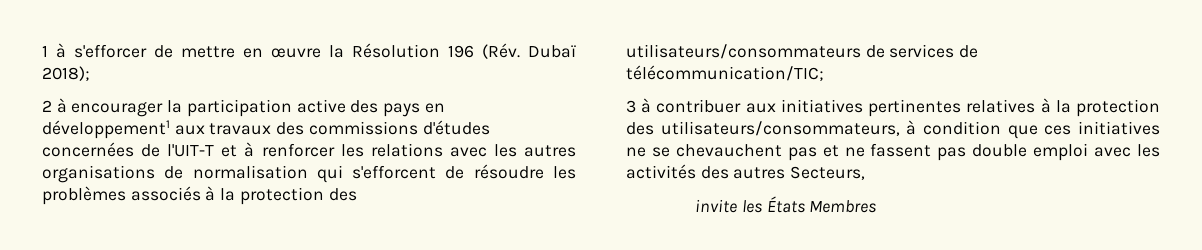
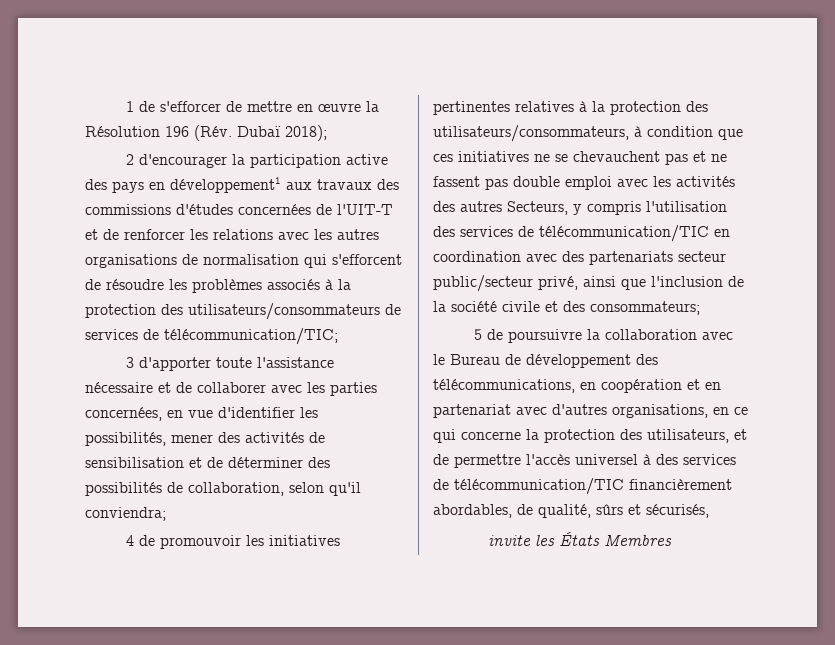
[56,43,66,58] à -> [139,101,156,112] de
[56,98,164,117] à encourager -> [139,154,228,168] d'encourager
[244,142,255,157] à -> [103,229,119,240] de
[641,98,776,113] à contribuer aux -> [139,357,335,371] [85,382,377,396] [85,407,318,421] [85,432,325,446] [85,457,330,468] [85,482,361,496] [85,507,166,521] [126,535,265,549] d'apporter toute l'assistance nécessaire et de collaborer avec les parties concernées, en vue d'identifier les possibilités, mener des activités de sensibilisation et de déterminer des possibilités de collaboration, selon qu'il conviendra; // 4 de promouvoir les
(866, 173) none -> [573,201,727,215] [433,225,730,242] [433,251,726,265] [433,275,744,292] [433,301,700,315] [474,329,734,343] [433,354,658,368] [433,379,721,393] [433,404,748,418] [433,429,747,443] [433,454,736,468] [433,478,732,495] [433,504,709,518] y compris l'utilisation des services de télécommunication/TIC en coordination avec des partenariats secteur public/secteur privé, ainsi que l'inclusion de la société civile et des consommateurs; // 5 de poursuivre la collaboration avec le Bureau de développement des télécommunications, en coopération et en partenariat avec d'autres organisations, en ce qui concerne la protection des utilisateurs, et de permettre l'accès universel à des services de télécommunication/TIC financièrement abordables, de qualité, sûrs et sécurisés,

